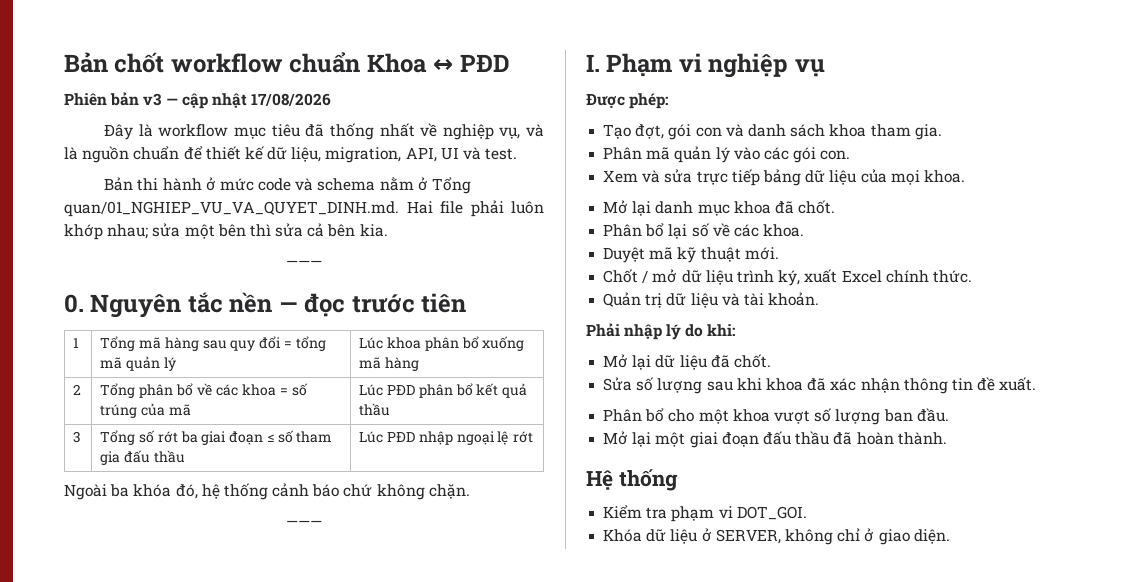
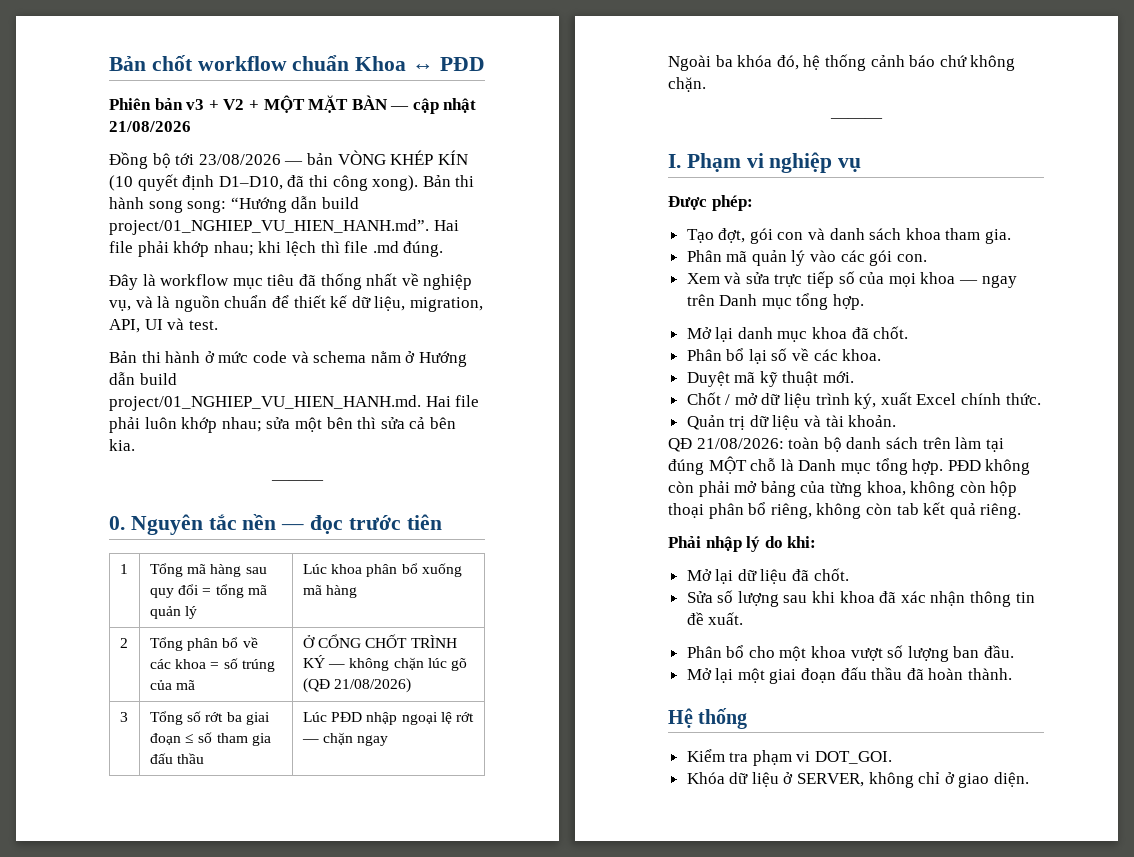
[165,93,332,109] — cập nhật 17/08/2026 -> [208,95,477,114] [109,121,191,132] [109,150,468,169] [109,174,475,191] [109,196,359,213] [109,219,459,235] [109,241,444,257] + V2 + MỘT MẶT BÀN — cập nhật 21/08/2026 // Đồng bộ tới 23/08/2026 — bản VÒNG KHÉP KÍN (10 quyết định D1–D10, đã thi công xong). Bản thi hành song song: “Hướng dẫn build project/01_NGHIEP_VU_HIEN_HANH.md”. Hai file phải khớp nhau; khi lệch thì file .md đúng.
[432,177,472,194] [64,201,399,217] Tổng quan/01_NGHIEP_VU_VA_QUYET_DINH.md. -> [418,351,467,367] [109,372,177,385] [109,395,421,411] Hướng dẫn build project/01_NGHIEP_VU_HIEN_HANH.md.
[359,383,528,398] [359,403,391,416] Lúc PĐD phân bổ kết quả thầu -> [302,634,457,648] [302,655,467,671] [302,678,412,693] Ở CỔNG CHỐT TRÌNH KÝ — không chặn lúc gõ (QĐ 21/08/2026)
(534, 437) none -> [301,732,389,746] — chặn ngay
[762,169,965,186] bảng dữ liệu của mọi khoa. -> [838,271,1017,288] [686,293,865,310] số của mọi khoa — ngay trên Danh mục tổng hợp.
(820, 299) none -> [668,437,1004,452] [668,456,1031,475] [668,481,1018,497] [668,502,1022,519] // QĐ 21/08/2026: toàn bộ danh sách trên làm tại đúng MỘT chỗ là Danh mục tổng hợp. PĐD không còn phải mở bảng của từng khoa, không còn hộp thoại phân bổ riêng, không còn tab kết quả riêng.

